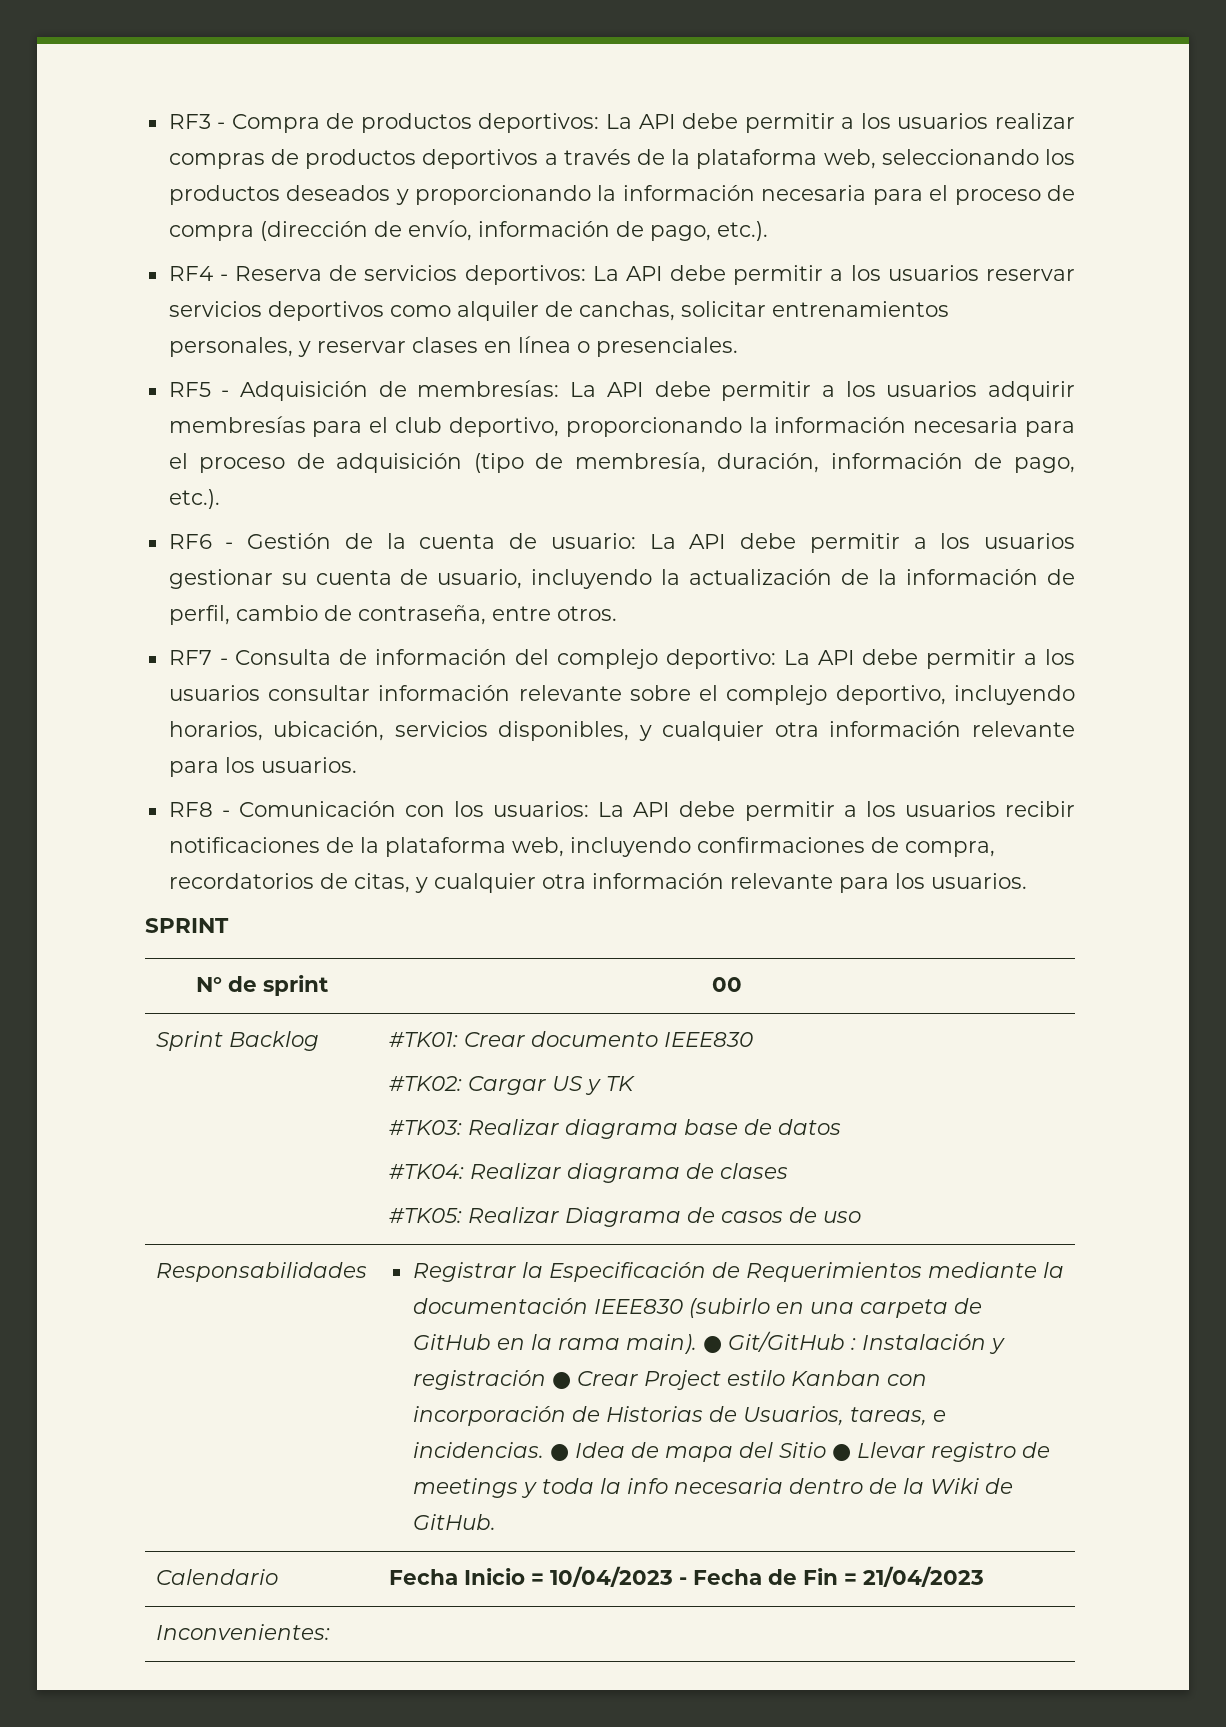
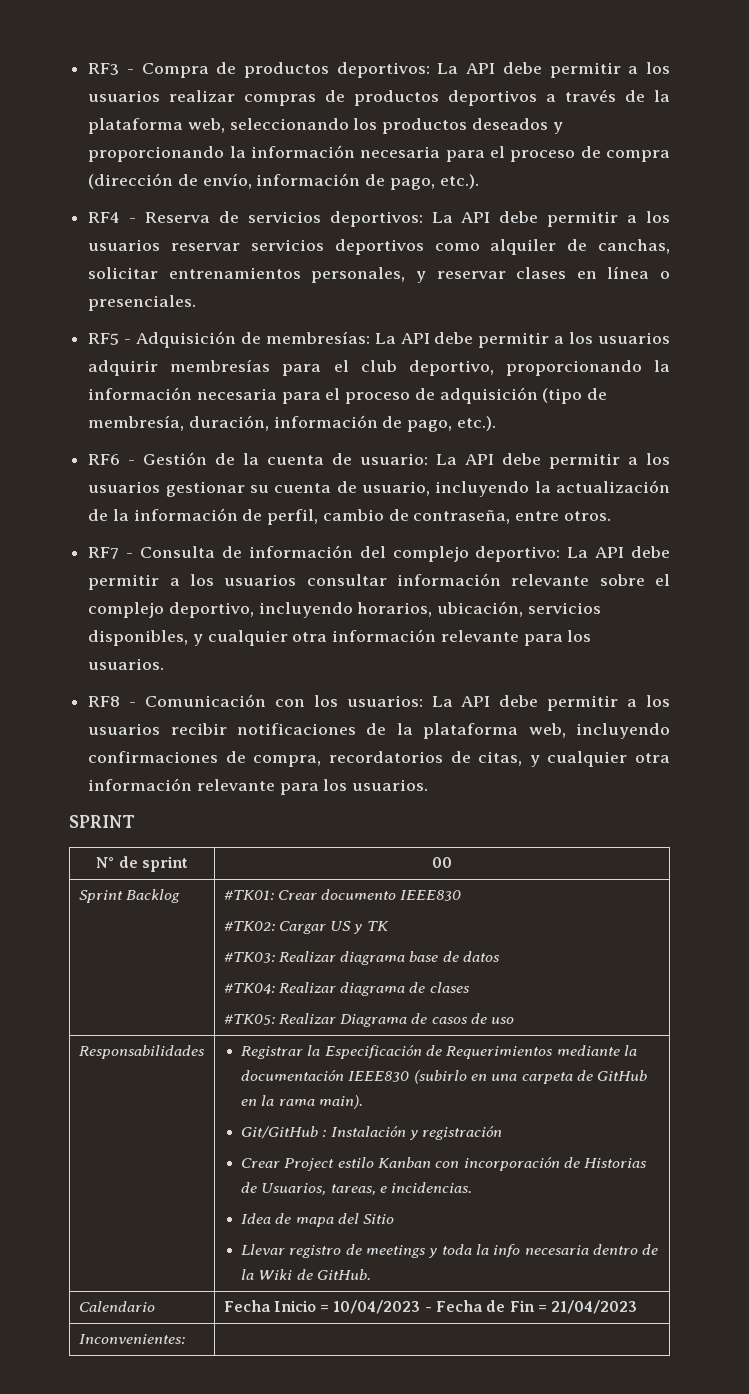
[702,1336,722,1353] ● -> (364, 1102) //
[551,1372,571,1389] ● -> (503, 1133) //
[549,1444,569,1461] ● -> (473, 1187) //
[831,1444,851,1461] ● -> (395, 1219) //

